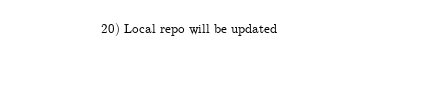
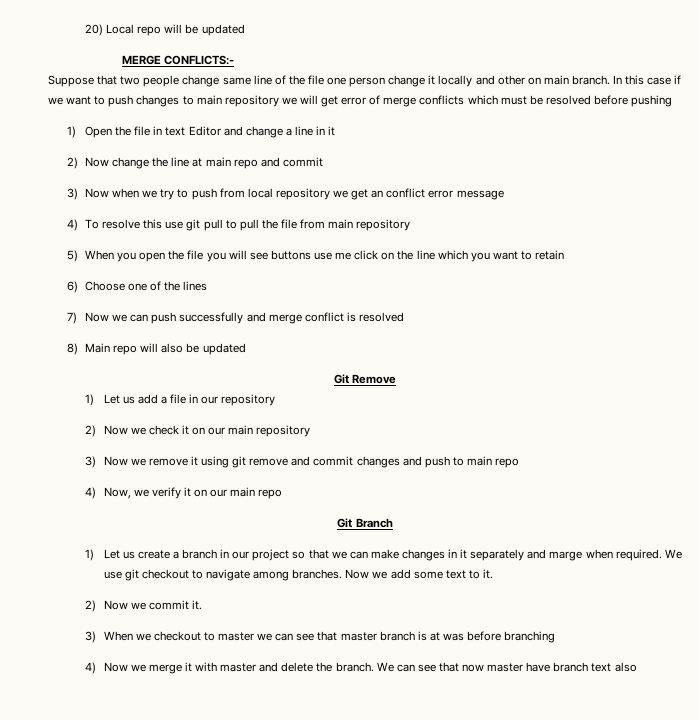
(278, 30) none -> [122,55,235,65] [48,75,682,87] [48,95,673,107] [66,126,336,138] [66,157,323,169] [66,188,504,200] [66,219,411,231] [66,250,565,262] [66,281,208,293] [66,312,404,324] [66,343,246,355] [333,374,397,384] [85,394,276,406] [85,425,311,437] [85,456,520,468] [85,487,283,499] [337,518,393,528] [85,549,682,561] [103,569,493,581] [85,600,202,612] [85,631,556,643] [85,662,637,674] // MERGE CONFLICTS:- // Suppose that two people change same line of the file one person change it locally and other on main branch. In this case if we want to push changes to main repository we will get error of merge conflicts which must be resolved before pushing // 1) Open the file in text Editor and change a line in it // 2) Now change the line at main repo and commit // 3) Now when we try to push from local repository we get an conflict error message // 4) To resolve this use git pull to pull the file from main repository // 5) When you open the file you will see buttons use me click on the line which you want to retain // 6) Choose one of the lines // 7) Now we can push successfully and merge conflict is resolved // 8) Main repo will also be updated // Git Remove // 1) Let us add a file in our repository // 2) Now we check it on our main repository // 3) Now we remove it using git remove and commit changes and push to main repo // 4) Now, we verify it on our main repo // Git Branch // 1) Let us create a branch in our project so that we can make changes in it separately and marge when required. We use git checkout to navigate among branches. Now we add some text to it. // 2) Now we commit it. // 3) When we checkout to master we can see that master branch is at was before branching // 4) Now we merge it with master and delete the branch. We can see that now master have branch text also

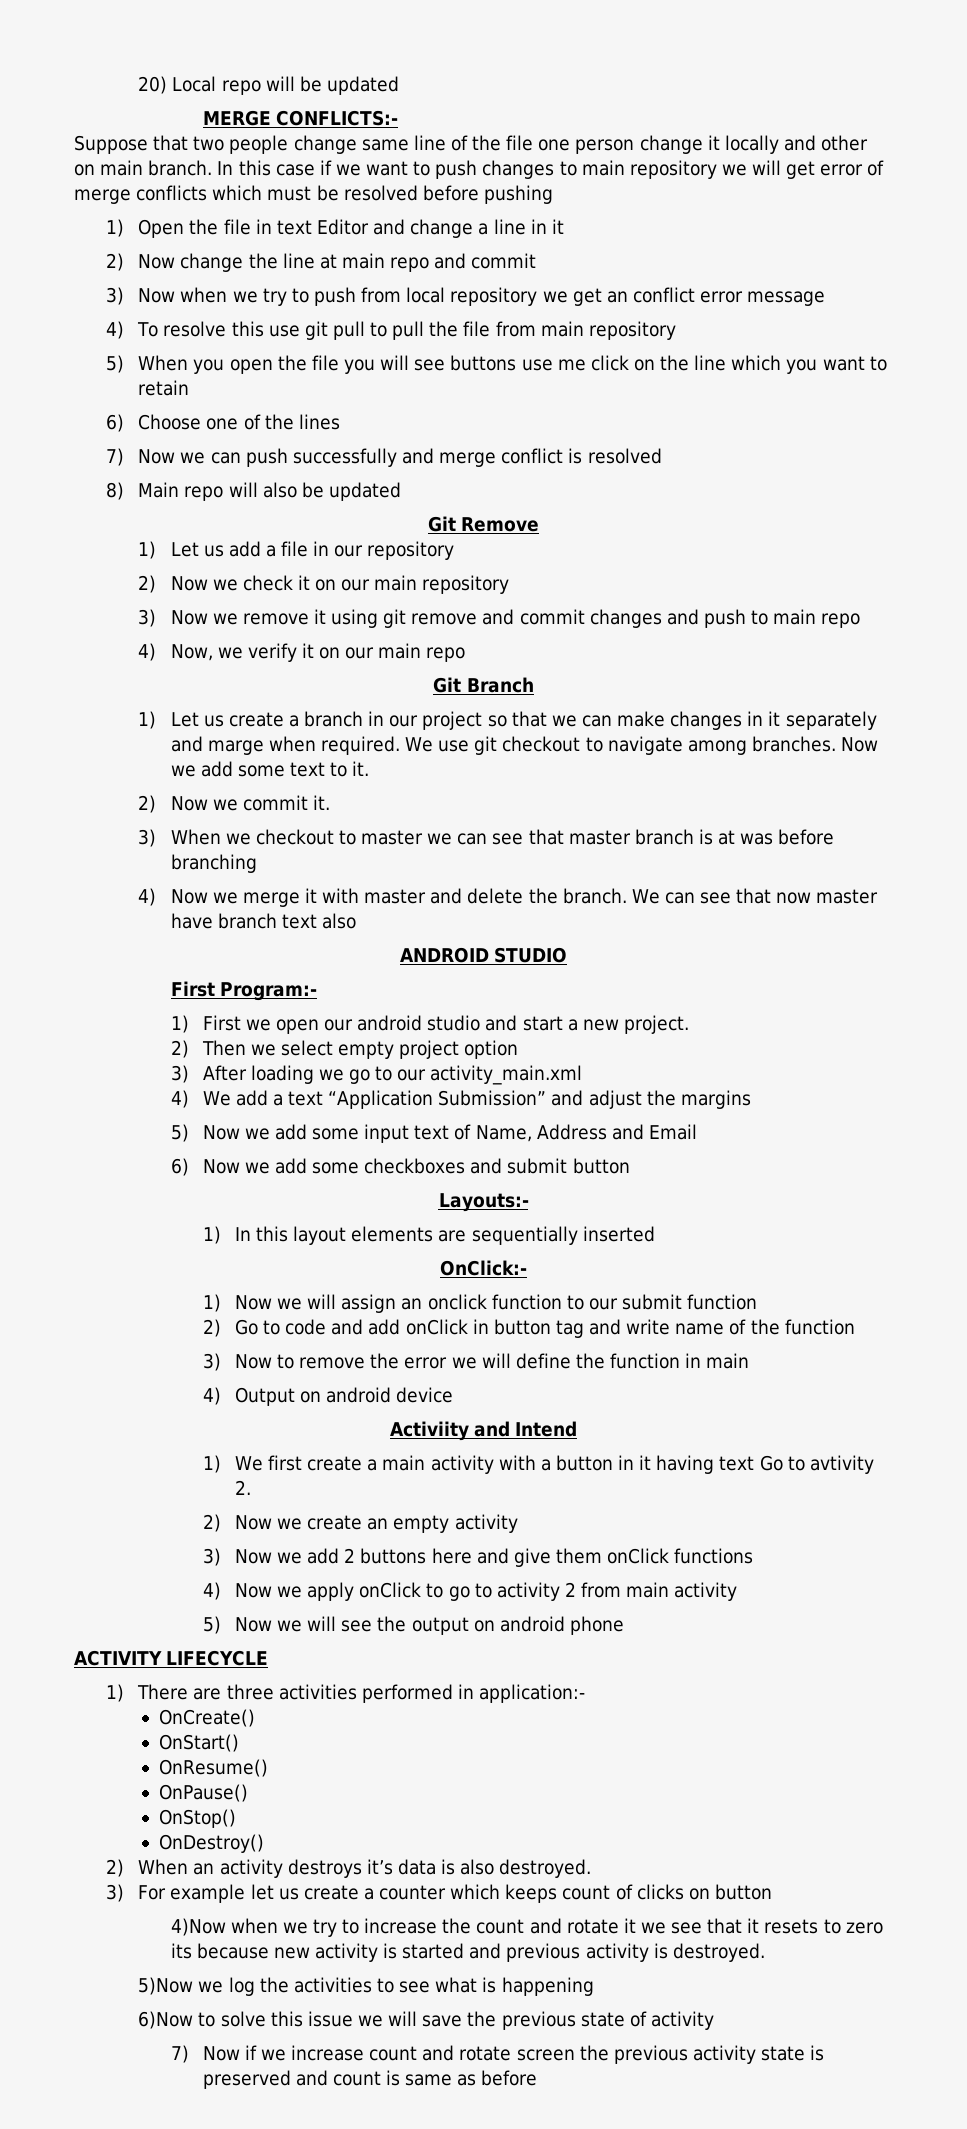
(637, 667) none -> [399,947,568,963] [170,981,317,1001] [170,1015,689,1034] [170,1040,519,1059] [170,1065,583,1085] [170,1090,751,1109] [170,1124,697,1143] [170,1158,630,1176] [438,1193,529,1212] [202,1226,655,1245] [440,1260,527,1276] [202,1294,758,1313] [202,1319,855,1338] [202,1353,750,1371] [202,1387,454,1406] [389,1421,578,1441] [202,1455,874,1474] [234,1480,251,1495] [202,1514,518,1533] [202,1548,754,1567] [202,1582,738,1601] [202,1616,624,1635] [74,1650,269,1666] [106,1684,586,1703] [159,1709,256,1727] [159,1734,240,1752] [159,1759,269,1777] [159,1784,249,1802] [159,1809,237,1828] [159,1834,265,1853] [106,1859,592,1878] [106,1884,773,1903] [170,1918,883,1937] [170,1943,765,1962] [138,1977,594,1996] [138,2011,714,2030] [170,2045,825,2064] [202,2070,538,2089] // ANDROID STUDIO // First Program:- // 1) First we open our android studio and start a new project. // 2) Then we select empty project option // 3) After loading we go to our activity_main.xml // 4) We add a text “Application Submission” and adjust the margins // 5) Now we add some input text of Name, Address and Email // 6) Now we add some checkboxes and submit button // Layouts:- // 1) In this layout elements are sequentially inserted // OnClick:- // 1) Now we will assign an onclick function to our submit function // 2) Go to code and add onClick in button tag and write name of the function // 3) Now to remove the error we will define the function in main // 4) Output on android device // Activiity and Intend // 1) We first create a main activity with a button in it having text Go to avtivity 2. // 2) Now we create an empty activity // 3) Now we add 2 buttons here and give them onClick functions // 4) Now we apply onClick to go to activity 2 from main activity // 5) Now we will see the output on android phone // ACTIVITY LIFECYCLE // 1) There are three activities performed in application:- // OnCreate() // OnStart() // OnResume() // OnPause() // OnStop() // OnDestroy() // 2) When an activity destroys it’s data is also destroyed. // 3) For example let us create a counter which keeps count of clicks on button // 4)Now when we try to increase the count and rotate it we see that it resets to zero its because new activity is started and previous activity is destroyed. // 5)Now we log the activities to see what is happening // 6)Now to solve this issue we will save the previous state of activity // 7) Now if we increase count and rotate screen the previous activity state is preserved and count is same as before

